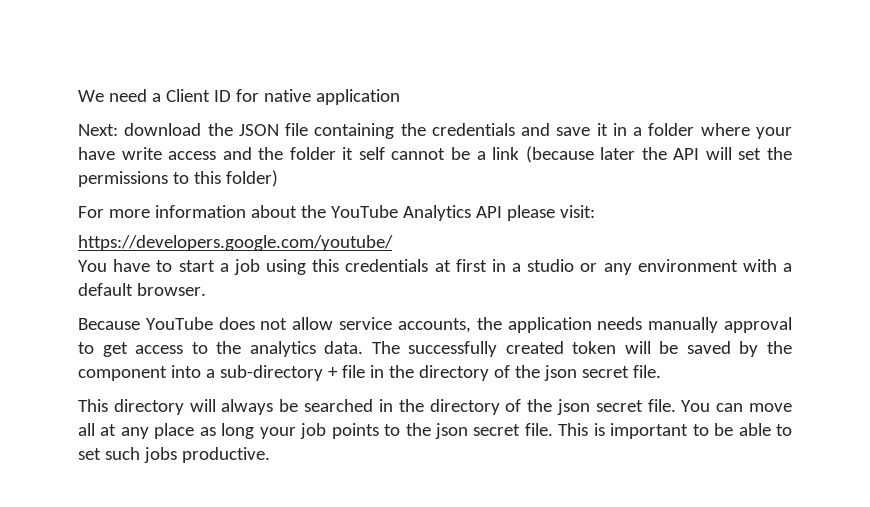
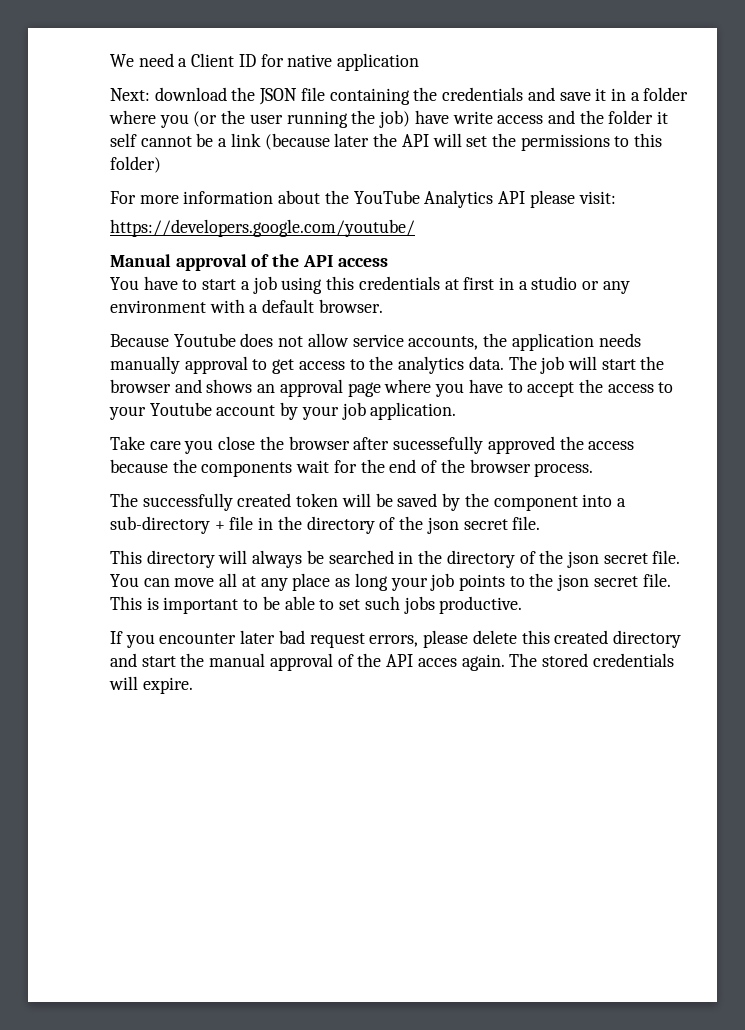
[755,127,792,139] your -> [159,110,411,128] you (or the user running the job)
(393, 243) none -> [110,254,388,271] // Manual approval of the API access
[145,317,213,330] YouTube -> [173,333,236,347] Youtube
(400, 347) none -> [540,356,665,374] [110,379,674,397] [109,402,457,420] [110,436,635,454] [110,459,594,477] [110,493,138,507] job will start the browser and shows an approval page where you have to accept the access to your Youtube account by your job application. // Take care you close the browser after sucessefully approved the access because the components wait for the end of the browser process. // The
(270, 455) none -> [110,630,681,648] [110,653,674,671] [109,676,193,694] // If you encounter later bad request errors, please delete this created directory and start the manual approval of the API acces again. The stored credentials will expire.

